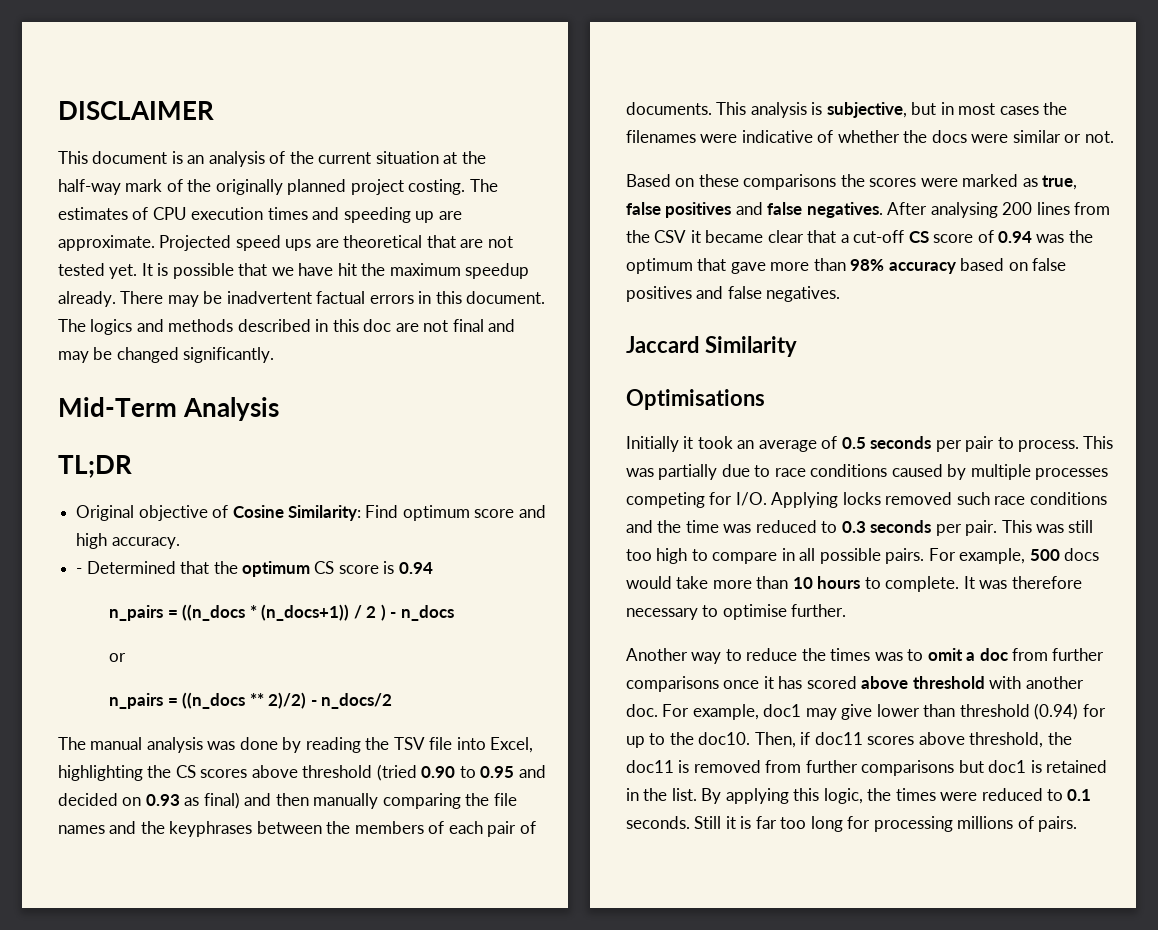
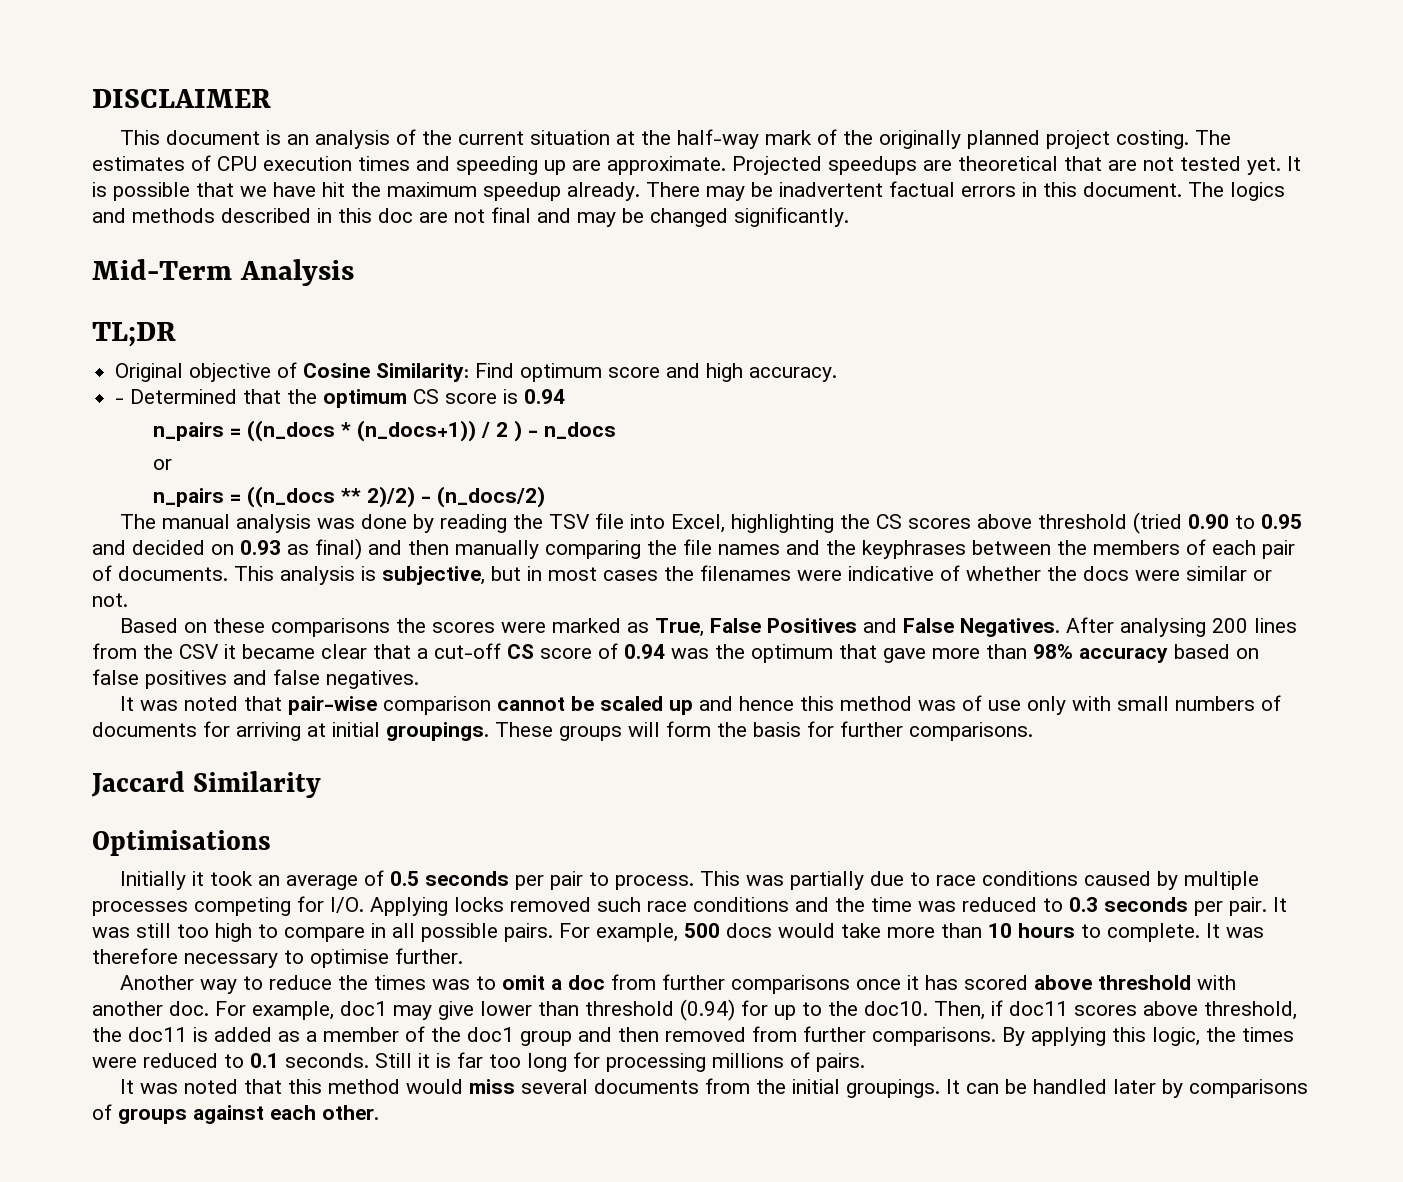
[235,235,312,251] speed ups -> [828,156,917,175] speedups
[321,693,393,709] n_docs/2 -> [437,486,546,508] (n_docs/2)
[1042,175,1078,190] [626,202,883,218] true, false positives and false negatives. -> [655,618,1061,637] True, False Positives and False Negatives.
(841, 294) none -> [120,695,1282,715] [92,721,1033,741] // It was noted that pair-wise comparison cannot be scaled up and hence this method was of use only with small numbers of documents for arriving at initial groupings. These groups will form the basis for further comparisons.
[1001,520,1032,533] This -> [1273,897,1287,912] It
[693,760,1108,776] [626,788,697,801] removed from further comparisons but doc1 is retained in the list. -> [214,1026,996,1046] added as a member of the doc1 group and then removed from further comparisons.
(1078, 824) none -> [120,1078,1309,1098] [92,1104,379,1124] // It was noted that this method would miss several documents from the initial groupings. It can be handled later by comparisons of groups against each other.

